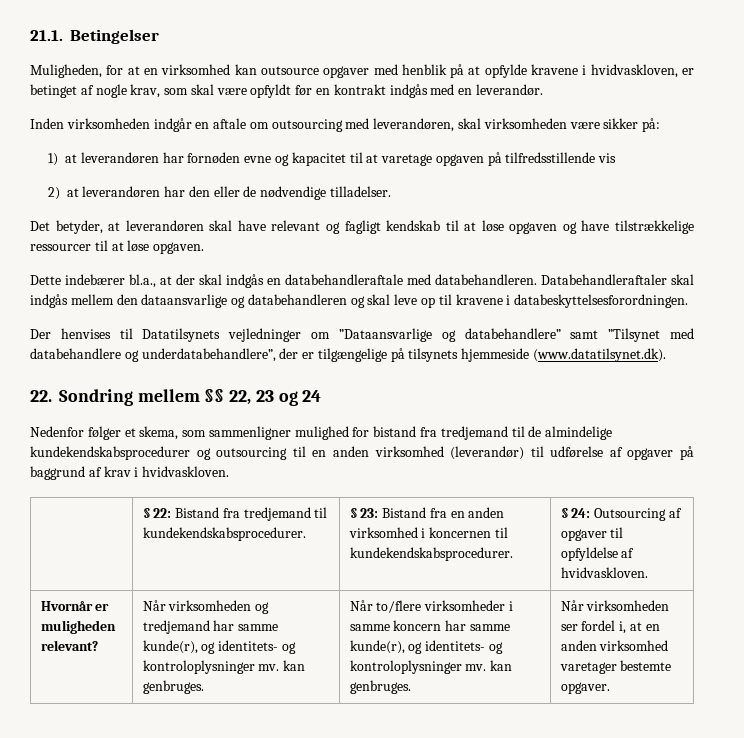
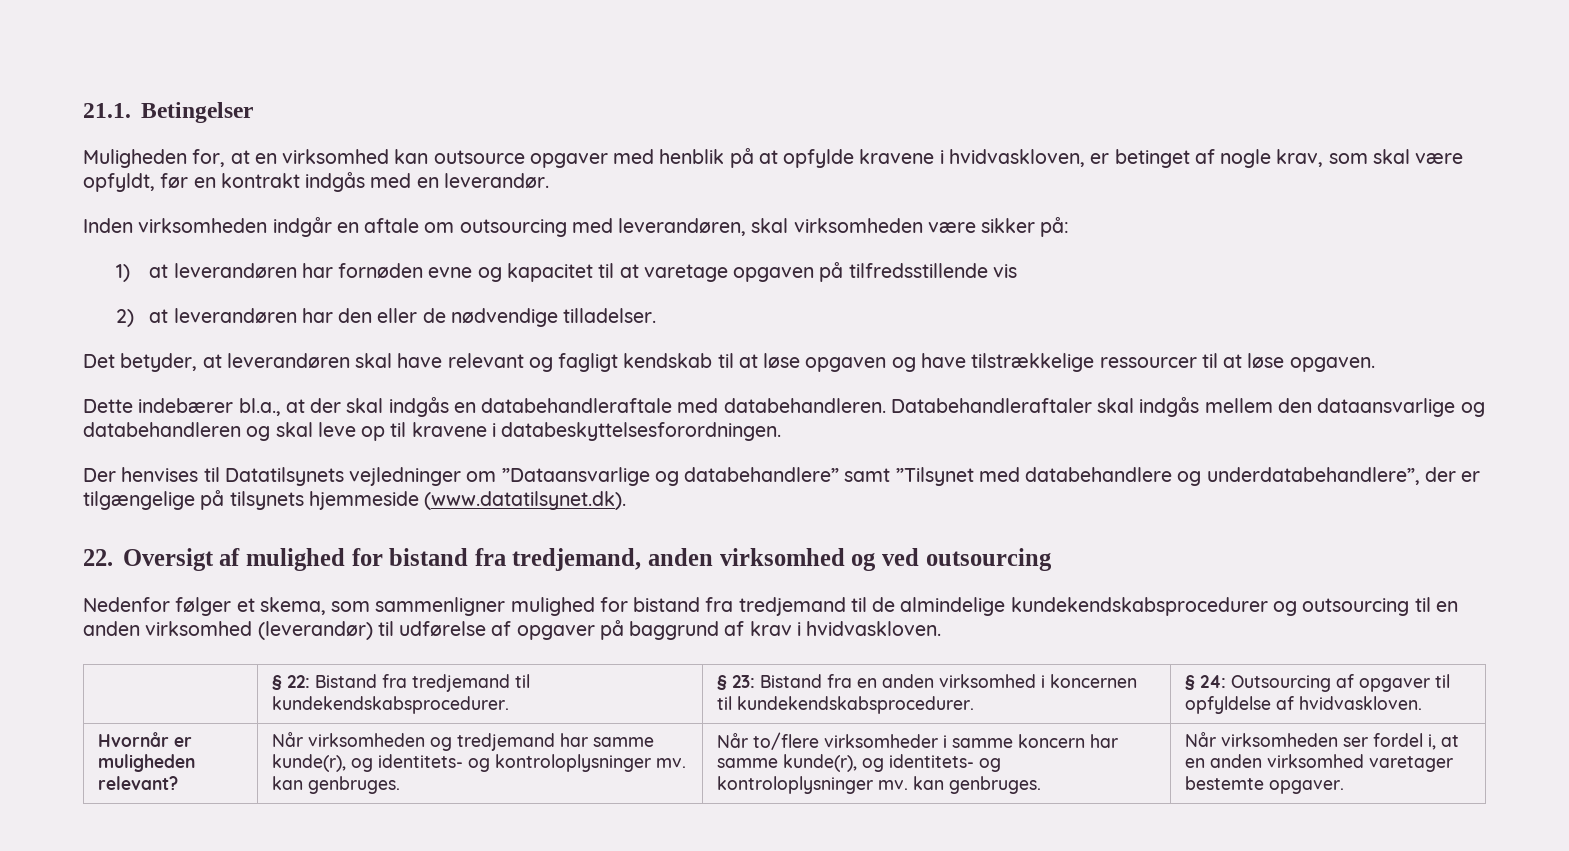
[30,64,124,78] Muligheden, for -> [83,149,226,168] Muligheden for,
[250,84,292,98] opfyldt -> [83,173,155,192] opfyldt,
[59,389,322,406] Sondring mellem §§ 22, 23 og 24 -> [122,548,1052,571] Oversigt af mulighed for bistand fra tredjemand, anden virksomhed og ved outsourcing

